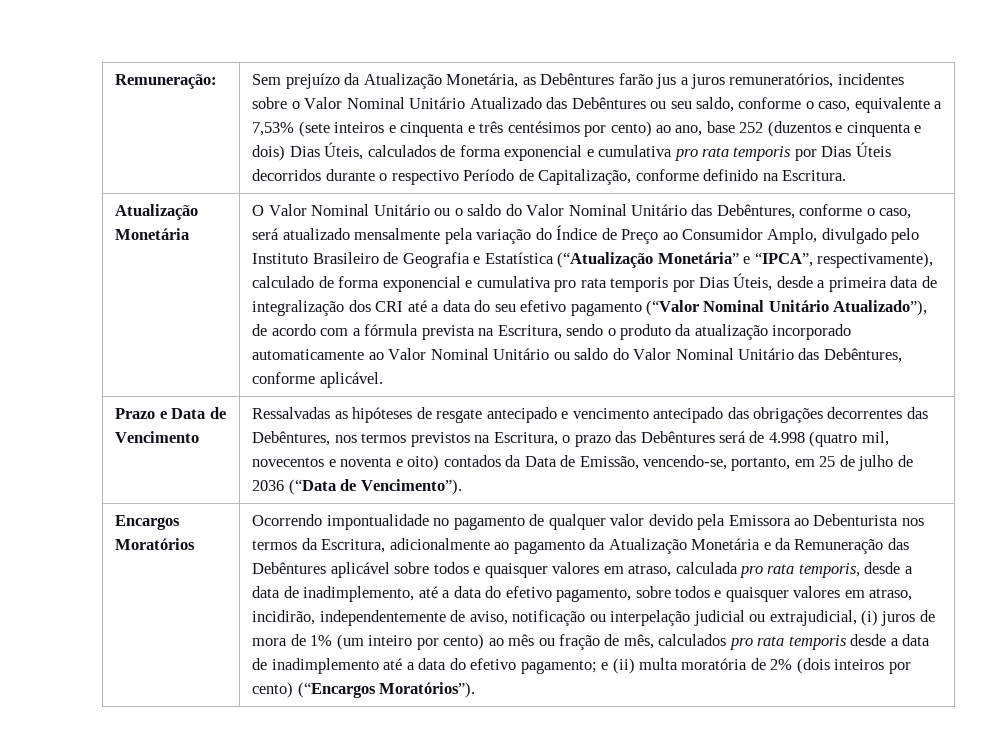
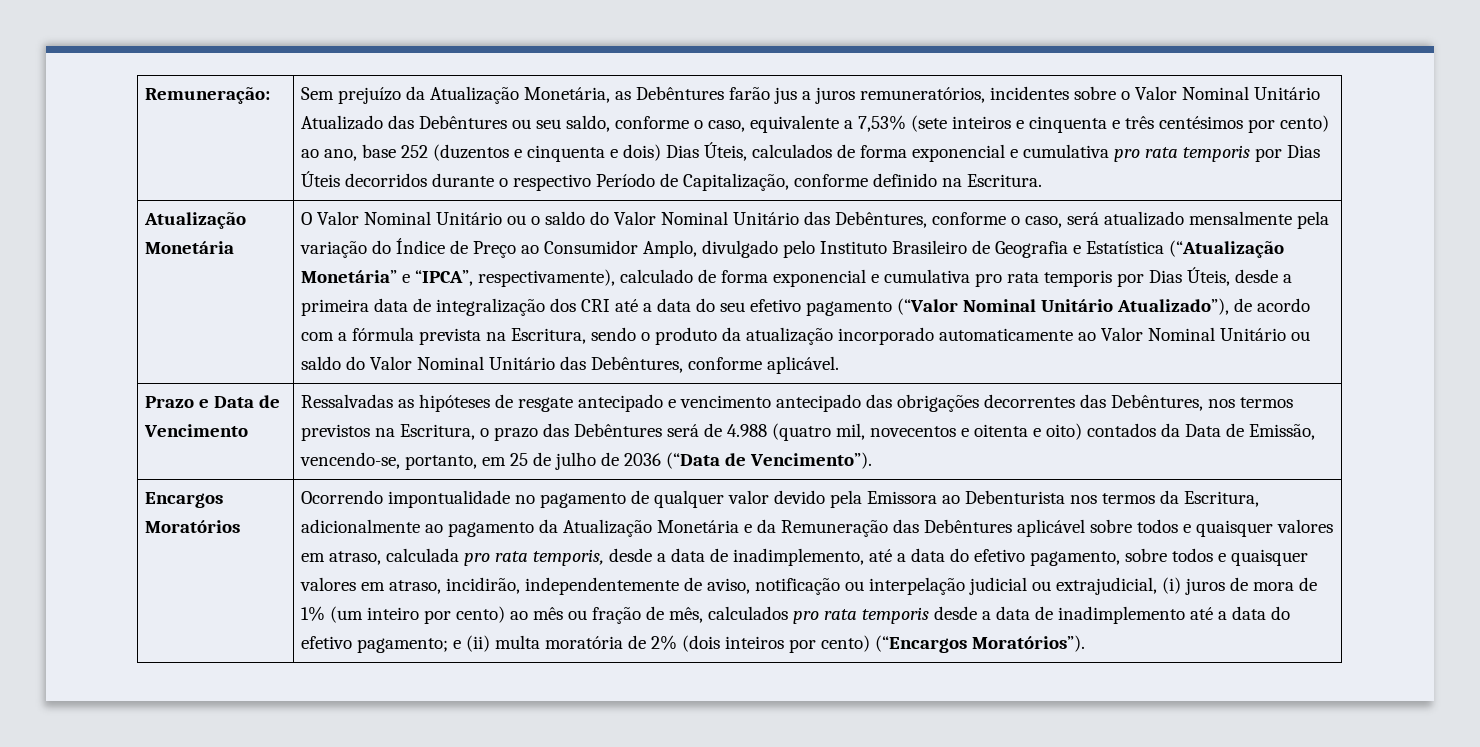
[768,432,805,443] 4.998 -> [727,424,768,437] 4.988
[340,457,393,467] noventa -> [974,424,1029,437] oitenta

